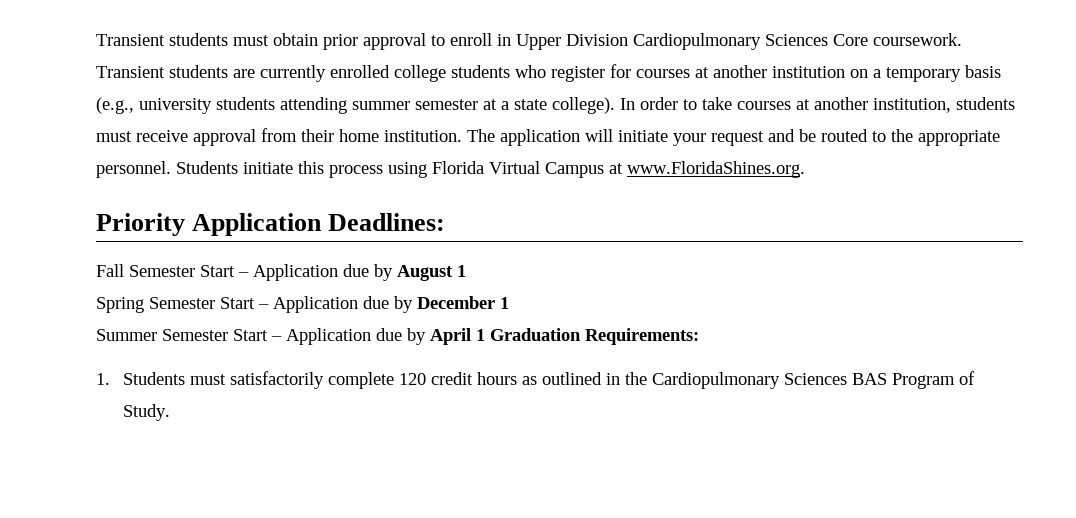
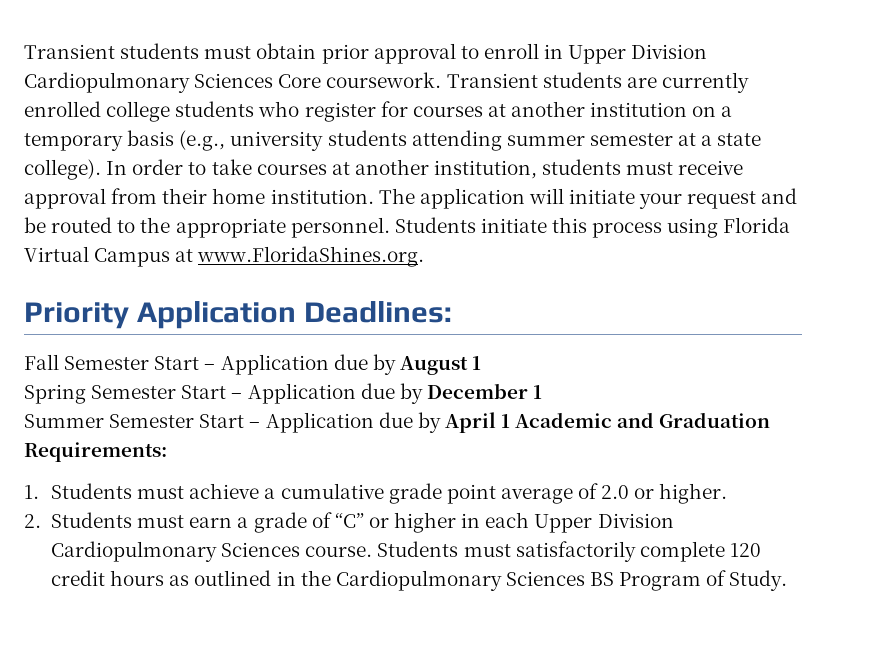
(485, 335) none -> [515,412,655,428] Academic and
(227, 379) none -> [189,483,728,504] [24,512,674,533] [51,541,511,562] achieve a cumulative grade point average of 2.0 or higher. // 2. Students must earn a grade of “C” or higher in each Upper Division Cardiopulmonary Sciences course. Students must
[852,373,888,385] BAS -> [590,572,615,586] BS

